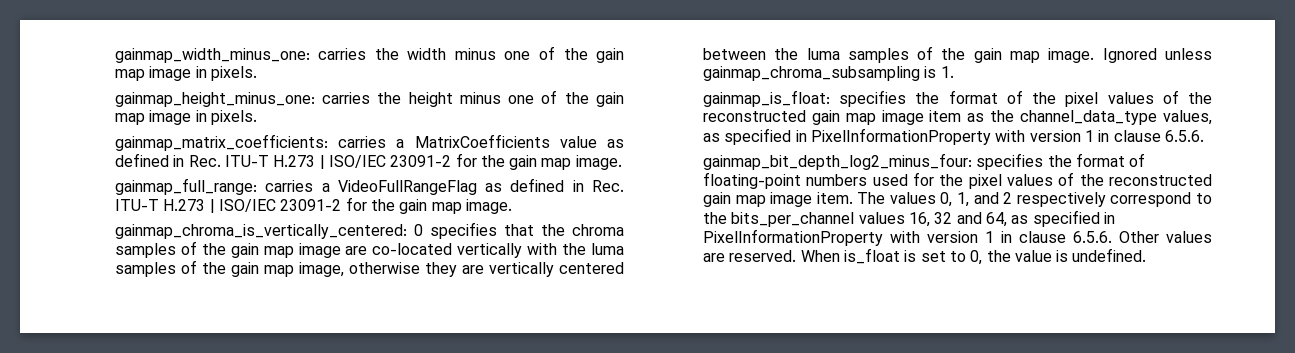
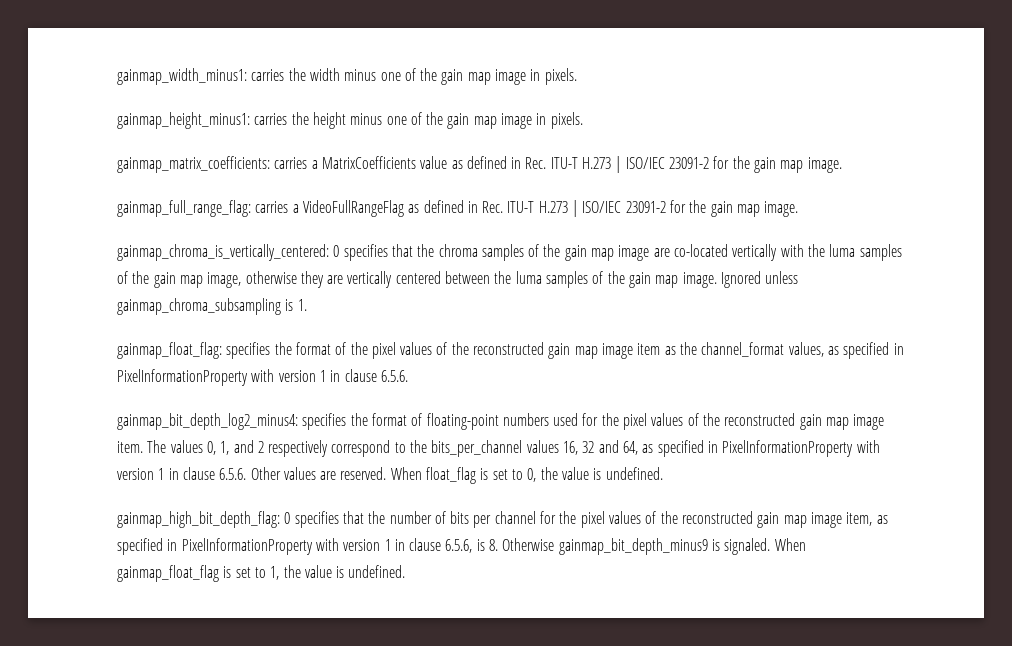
[114,48,310,63] gainmap_width_minus_one: -> [116,68,247,85] gainmap_width_minus1:
[114,92,315,107] gainmap_height_minus_one: -> [116,112,250,129] gainmap_height_minus1:
[114,178,257,195] gainmap_full_range: -> [116,200,251,217] gainmap_full_range_flag:
[702,90,830,107] gainmap_is_float: -> [116,342,222,359] gainmap_float_flag:
[1020,110,1158,125] channel_data_type -> [701,342,785,357] channel_format
[702,153,972,170] gainmap_bit_depth_log2_minus_four: -> [116,413,298,430] gainmap_bit_depth_log2_minus4:
[843,248,900,264] is_float -> [426,467,477,484] float_flag
(1147, 255) none -> [116,511,888,528] [116,538,806,555] [116,565,406,582] // gainmap_high_bit_depth_flag: 0 specifies that the number of bits per channel for the pixel values of the reconstructed gain map image item, as specified in PixelInformationProperty with version 1 in clause 6.5.6, is 8. Otherwise gainmap_bit_depth_minus9 is signaled. When gainmap_float_flag is set to 1, the value is undefined.

